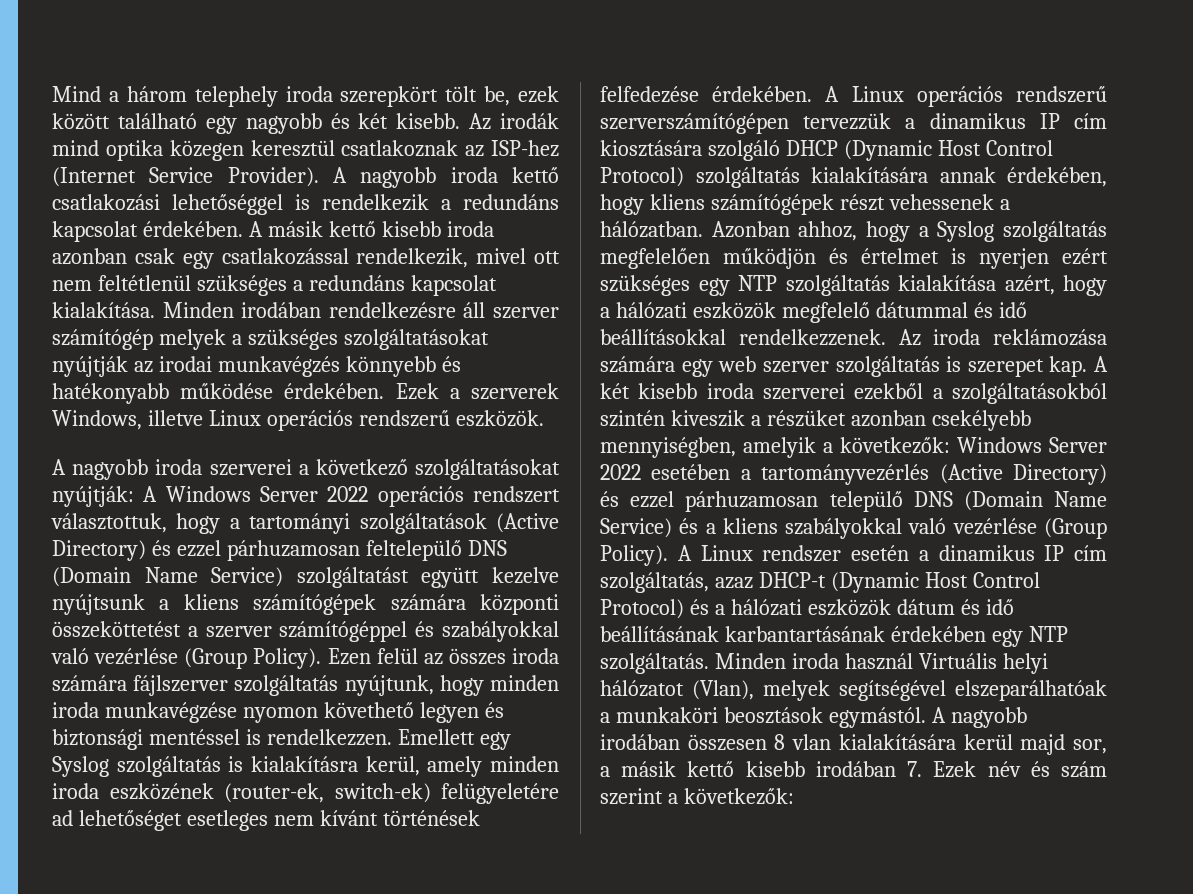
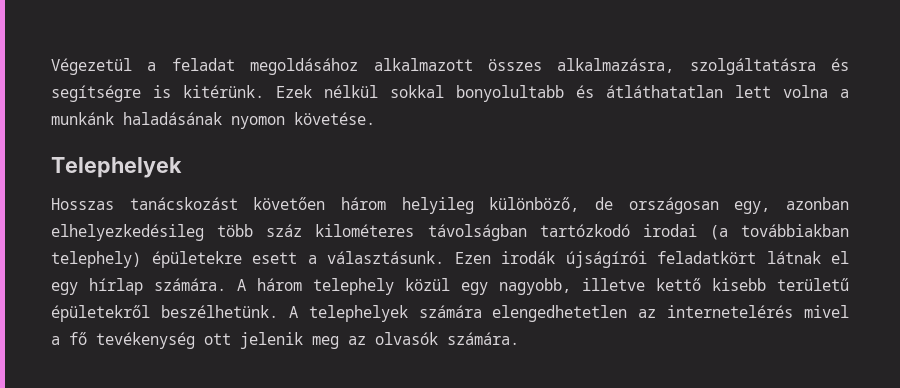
[52,86,559,107] [52,113,559,134] [52,140,559,161] [52,167,559,188] [52,194,559,215] [52,221,494,242] [52,248,560,269] [52,275,497,296] [52,302,560,319] [52,329,489,350] [52,356,461,377] [52,383,559,404] [52,410,544,431] [52,459,560,480] [52,486,560,507] [51,513,559,534] [52,540,507,561] [52,567,559,588] [52,594,559,615] [52,621,559,642] [51,648,559,669] [52,675,559,696] [52,702,504,723] [52,729,511,750] [52,756,559,777] [52,783,559,804] [52,810,480,831] [600,86,1107,107] [600,113,1107,134] [600,140,1053,161] [600,167,1107,188] [600,194,1010,215] [600,221,1107,242] [600,248,1108,269] [600,275,1107,296] [600,302,1027,323] [600,329,1107,346] [600,356,1108,377] [600,383,1107,404] [600,410,1031,431] [600,437,1107,458] [600,464,1107,485] [600,491,1107,512] [600,518,1107,539] [600,545,1107,566] [600,572,1040,593] [600,599,1014,619] [600,626,1068,647] [600,653,1048,674] [600,680,1107,701] [600,707,1027,728] [600,734,1107,755] [600,761,1107,778] [600,788,794,805] Mind a három telephely iroda szerepkört tölt be, ezek között található egy nagyobb és két kisebb. Az irodák mind optika közegen keresztül csatlakoznak az ISP-hez (Internet Service Provider). A nagyobb iroda kettő csatlakozási lehetőséggel is rendelkezik a redundáns kapcsolat érdekében. A másik kettő kisebb iroda azonban csak egy csatlakozással rendelkezik, mivel ott nem feltétlenül szükséges a redundáns kapcsolat kialakítása. Minden irodában rendelkezésre áll szerver számítógép melyek a szükséges szolgáltatásokat nyújtják az irodai munkavégzés könnyebb és hatékonyabb működése érdekében. Ezek a szerverek Windows, illetve Linux operációs rendszerű eszközök. // A nagyobb iroda szerverei a következő szolgáltatásokat nyújtják: A Windows Server 2022 operációs rendszert választottuk, hogy a tartományi szolgáltatások (Active Directory) és ezzel párhuzamosan feltelepülő DNS (Domain Name Service) szolgáltatást együtt kezelve nyújtsunk a kliens számítógépek számára központi összeköttetést a szerver számítógéppel és szabályokkal való vezérlése (Group Policy). Ezen felül az összes iroda számára fájlszerver szolgáltatás nyújtunk, hogy minden iroda munkavégzése nyomon követhető legyen és biztonsági mentéssel is rendelkezzen. Emellett egy Syslog szolgáltatás is kialakításra kerül, amely minden iroda eszközének (router-ek, switch-ek) felügyeletére ad lehetőséget esetleges nem kívánt történések felfedezése érdekében. A Linux operációs rendszerű szerverszámítógépen tervezzük a dinamikus IP cím kiosztására szolgáló DHCP (Dynamic Host Control Protocol) szolgáltatás kialakítására annak érdekében, hogy kliens számítógépek részt vehessenek a hálózatban. Azonban ahhoz, hogy a Syslog szolgáltatás megfelelően működjön és értelmet is nyerjen ezért szükséges egy NTP szolgáltatás kialakítása azért, hogy a hálózati eszközök megfelelő dátummal és idő beállításokkal rendelkezzenek. Az iroda reklámozása számára egy web szerver szolgáltatás is szerepet kap. A két kisebb iroda szerverei ezekből a szolgáltatásokból szintén kiveszik a részüket azonban csekélyebb mennyiségben, amelyik a következők: Windows Server 2022 esetében a tartományvezérlés (Active Directory) és ezzel párhuzamosan települő DNS (Domain Name Service) és a kliens szabályokkal való vezérlése (Group Policy). A Linux rendszer esetén a dinamikus IP cím szolgáltatás, azaz DHCP-t (Dynamic Host Control Protocol) és a hálózati eszközök dátum és idő beállításának karbantartásának érdekében egy NTP szolgáltatás. Minden iroda használ Virtuális helyi hálózatot (Vlan), melyek segítségével elszeparálhatóak a munkaköri beosztások egymástól. A nagyobb irodában összesen 8 vlan kialakítására kerül majd sor, a másik kettő kisebb irodában 7. Ezek név és szám szerint a következők: -> [51,58,849,75] [51,85,849,102] [51,112,375,129] [51,157,182,178] [51,197,849,214] [51,224,849,241] [51,251,849,268] [51,278,849,295] [51,305,849,322] [51,332,519,349] Végezetül a feladat megoldásához alkalmazott összes alkalmazásra, szolgáltatásra és segítségre is kitérünk. Ezek nélkül sokkal bonyolultabb és átláthatatlan lett volna a munkánk haladásának nyomon követése. // Telephelyek // Hosszas tanácskozást követően három helyileg különböző, de országosan egy, azonban elhelyezkedésileg több száz kilométeres távolságban tartózkodó irodai (a továbbiakban telephely) épületekre esett a választásunk. Ezen irodák újságírói feladatkört látnak el egy hírlap számára. A három telephely közül egy nagyobb, illetve kettő kisebb területű épületekről beszélhetünk. A telephelyek számára elengedhetetlen az internetelérés mivel a fő tevékenység ott jelenik meg az olvasók számára.

